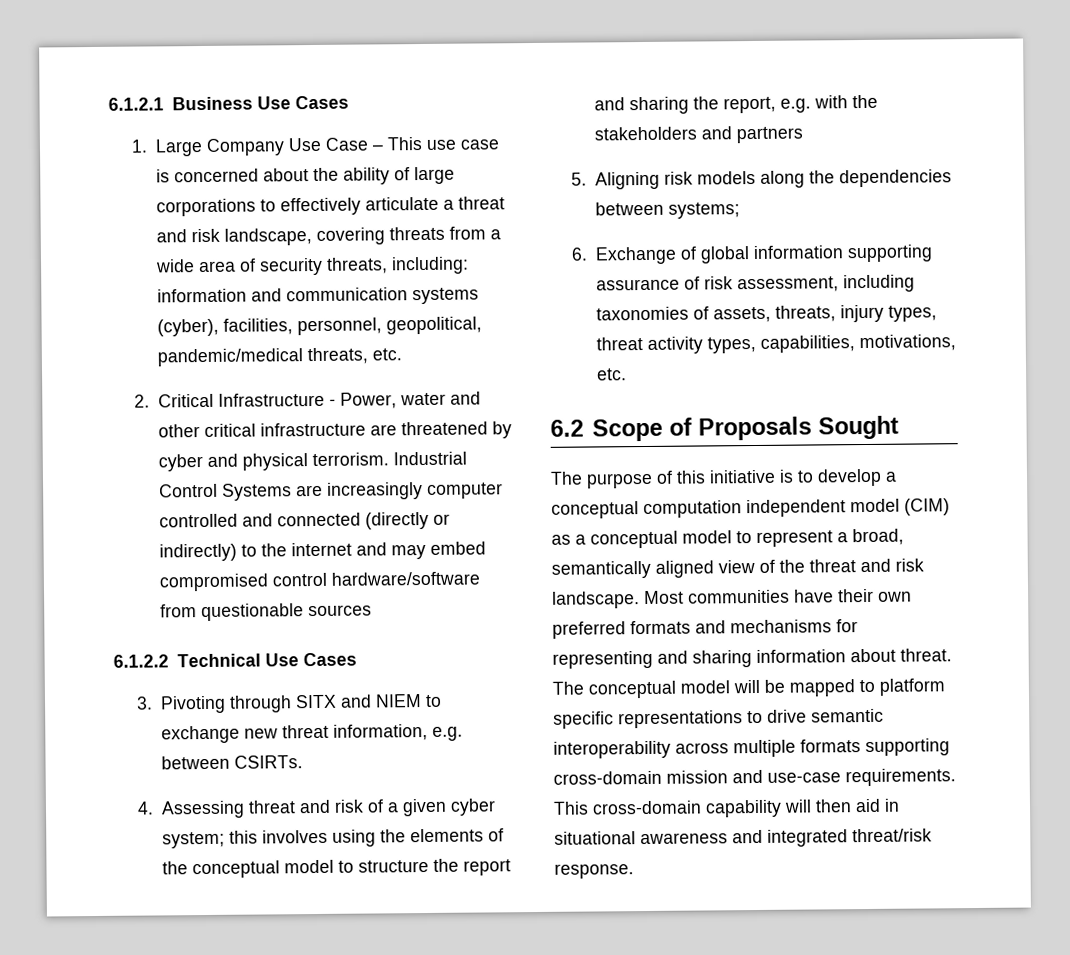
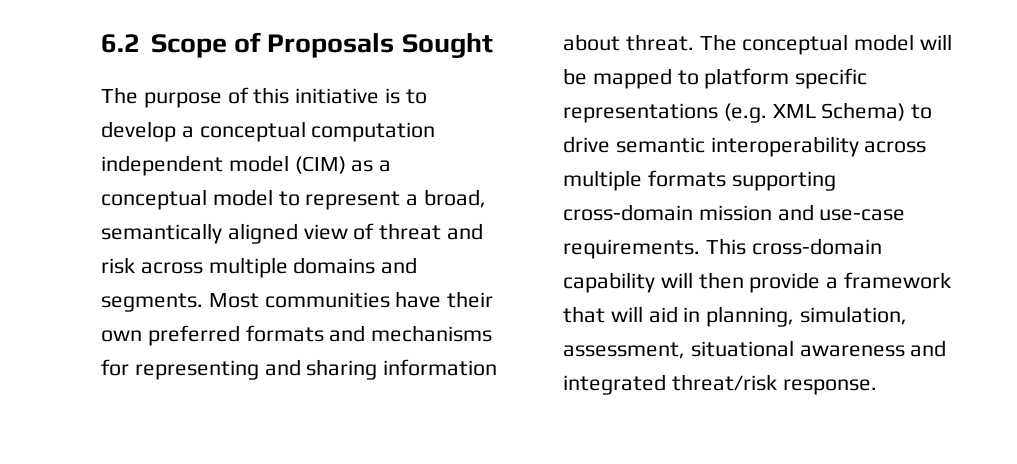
[108,95,349,111] [130,137,500,157] [155,166,455,185] [155,196,505,217] [155,226,501,246] [155,256,469,276] [156,287,479,305] [156,316,482,337] [156,347,402,367] [133,391,481,409] [157,421,512,439] [157,451,467,472] [158,482,503,501] [158,511,450,530] [158,541,486,562] [158,571,480,592] [159,603,372,622] [113,652,357,668] [135,694,442,714] [160,723,463,744] [160,755,303,770] [136,798,496,819] [161,828,504,849] [161,858,511,879] [593,94,878,115] [593,126,803,144] [570,169,952,190] [594,201,740,219] [570,244,933,265] [595,274,915,293] [595,304,937,323] [595,334,956,354] [596,368,627,381] 6.1.2.1 Business Use Cases // 1. Large Company Use Case – This use case is concerned about the ability of large corporations to effectively articulate a threat and risk landscape, covering threats from a wide area of security threats, including: information and communication systems (cyber), facilities, personnel, geopolitical, pandemic/medical threats, etc. // 2. Critical Infrastructure - Power, water and other critical infrastructure are threatened by cyber and physical terrorism. Industrial Control Systems are increasingly computer controlled and connected (directly or indirectly) to the internet and may embed compromised control hardware/software from questionable sources // 6.1.2.2 Technical Use Cases // 3. Pivoting through SITX and NIEM to exchange new threat information, e.g. between CSIRTs. // 4. Assessing threat and risk of a given cyber system; this involves using the elements of the conceptual model to structure the report and sharing the report, e.g. with the stakeholders and partners // 5. Aligning risk models along the dependencies between systems; // 6. Exchange of global information supporting assurance of risk assessment, including taxonomies of assets, threats, injury types, threat activity types, capabilities, motivations, etc. // -> (101, 43) none
[779,558,924,573] [552,591,640,609] the threat and risk landscape. -> [379,223,484,240] [101,257,418,278] [101,293,203,312] threat and risk across multiple domains and segments.
(743, 719) none -> [723,102,906,123] (e.g. XML Schema)
[855,798,900,813] aid in -> [749,272,952,293] [563,306,908,327] [563,342,685,359] provide a framework that will aid in planning, simulation, assessment,

